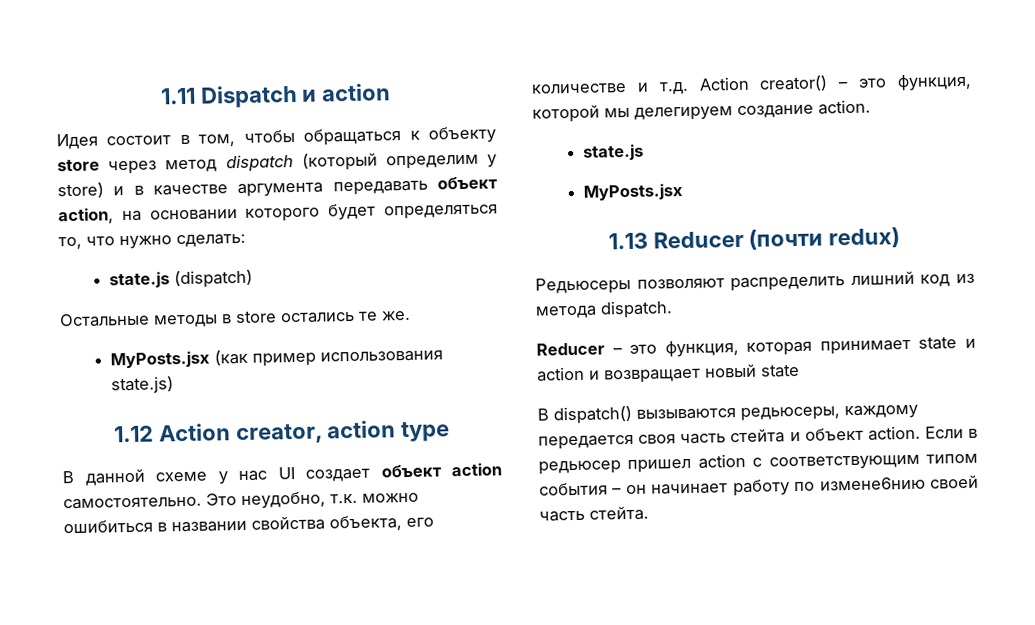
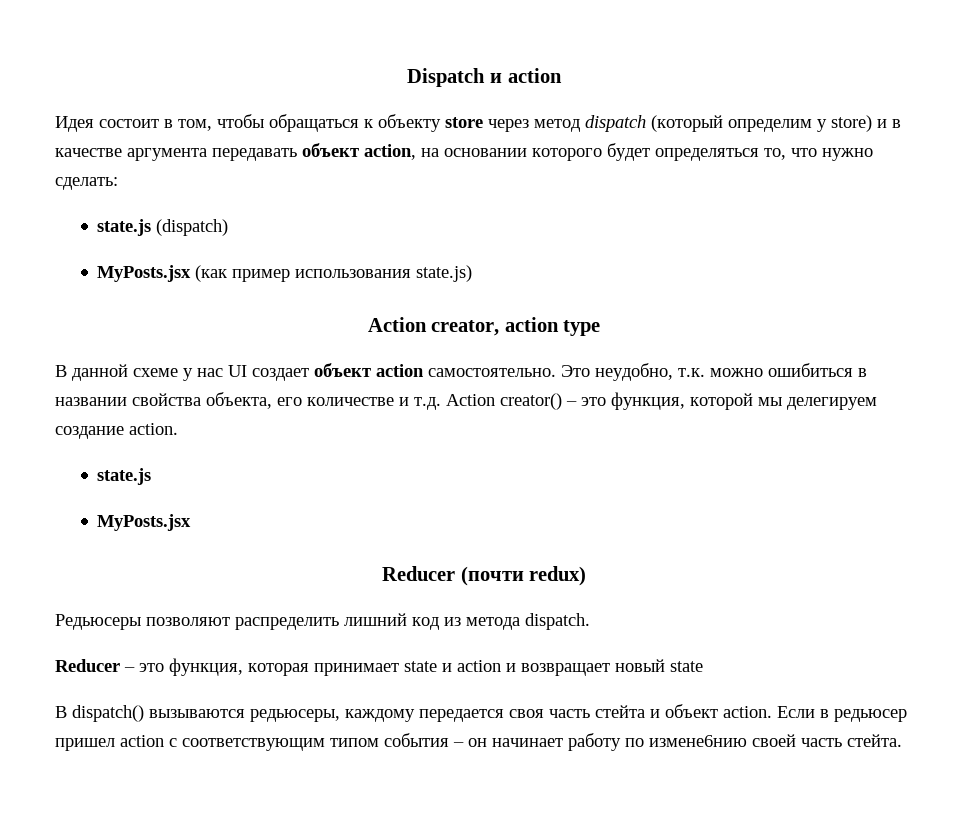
[159,87,196,105] 1.11 -> (407, 77) none
[59,310,411,328] // Остальные методы в store остались те же. -> (229, 227) none
[112,425,154,443] 1.12 -> (473, 273) none
[607,232,648,250] 1.13 -> (192, 522) none

